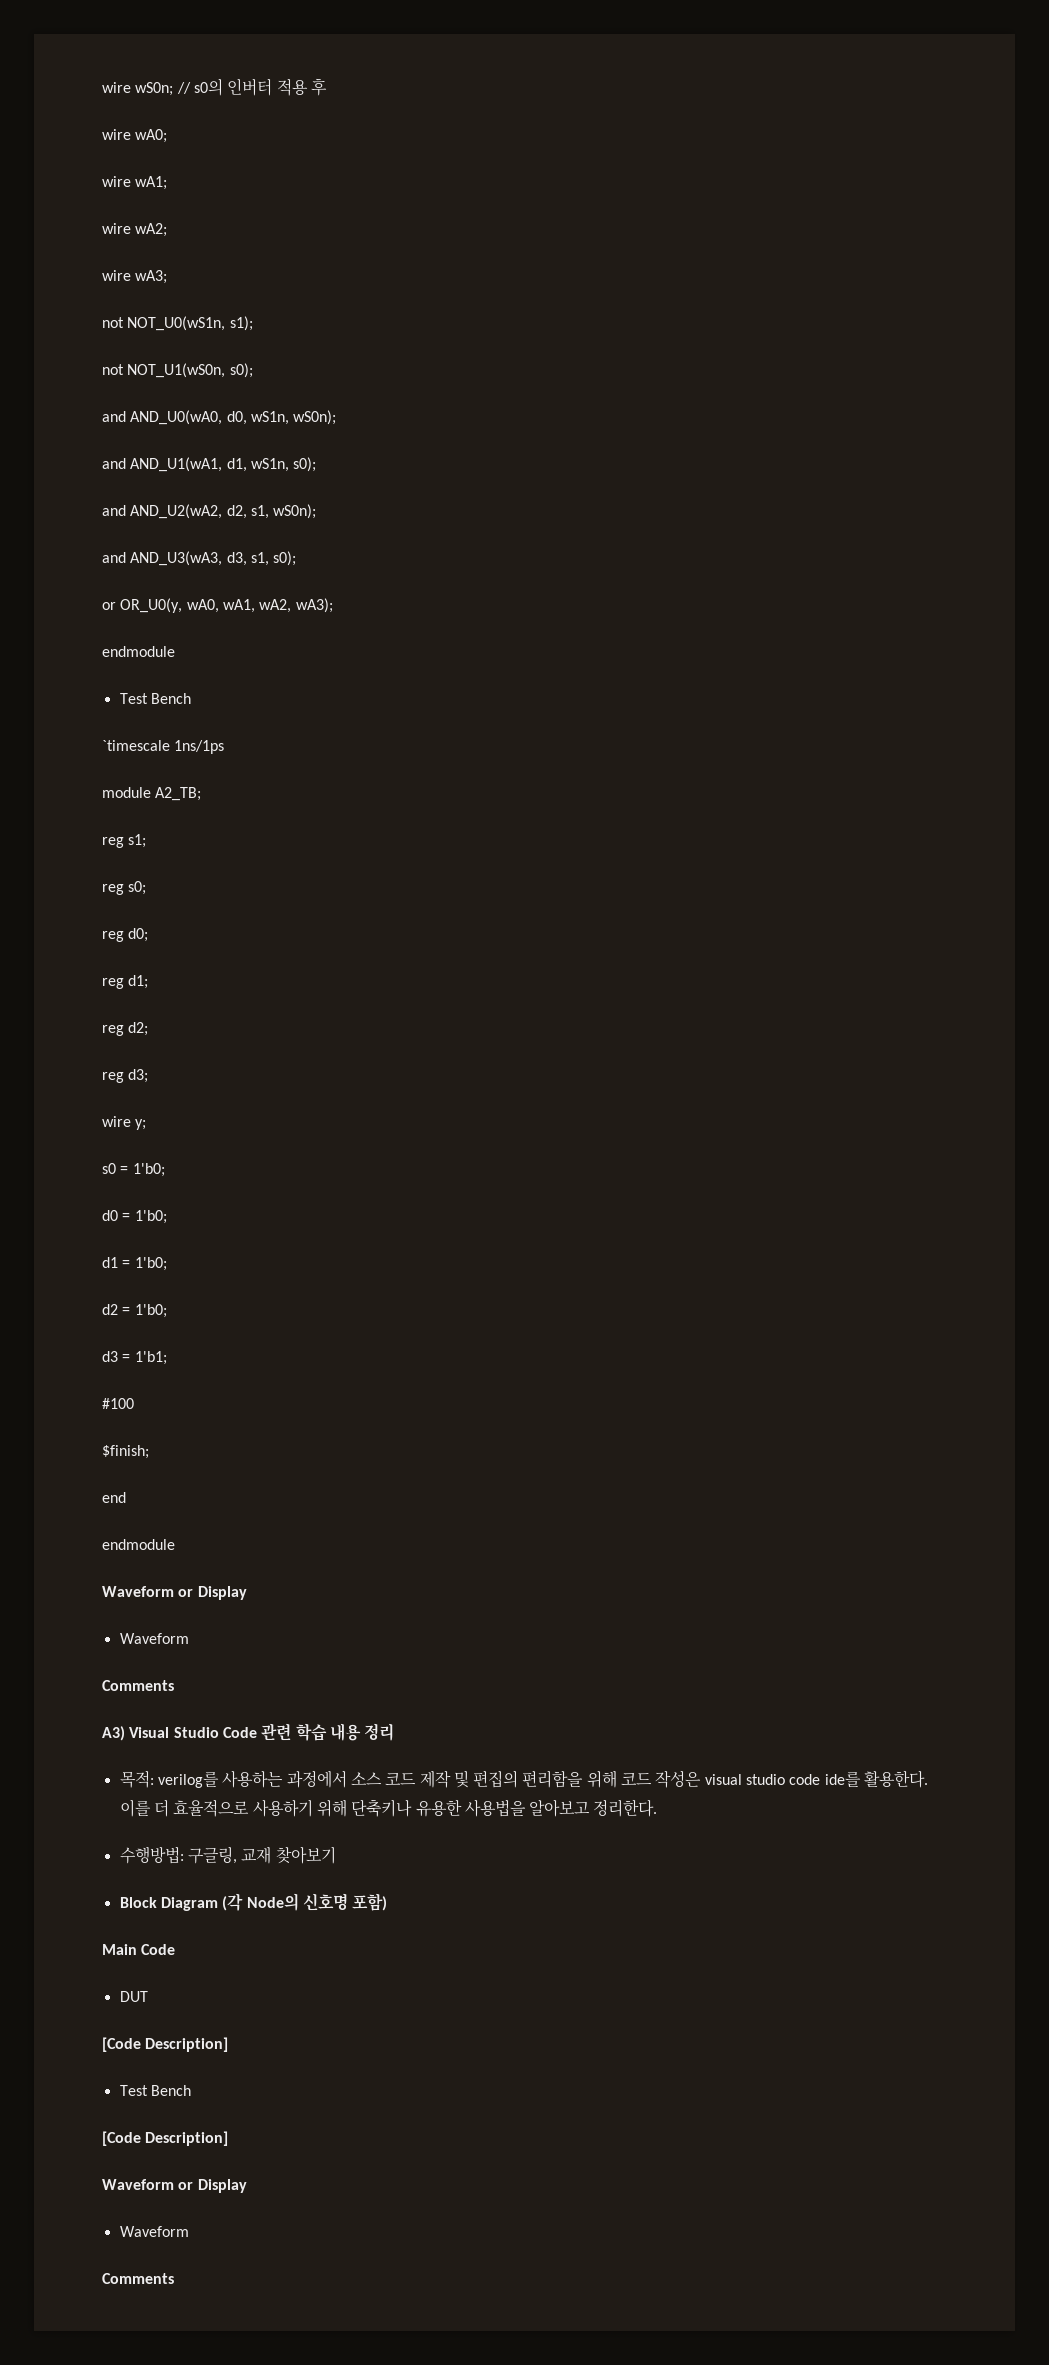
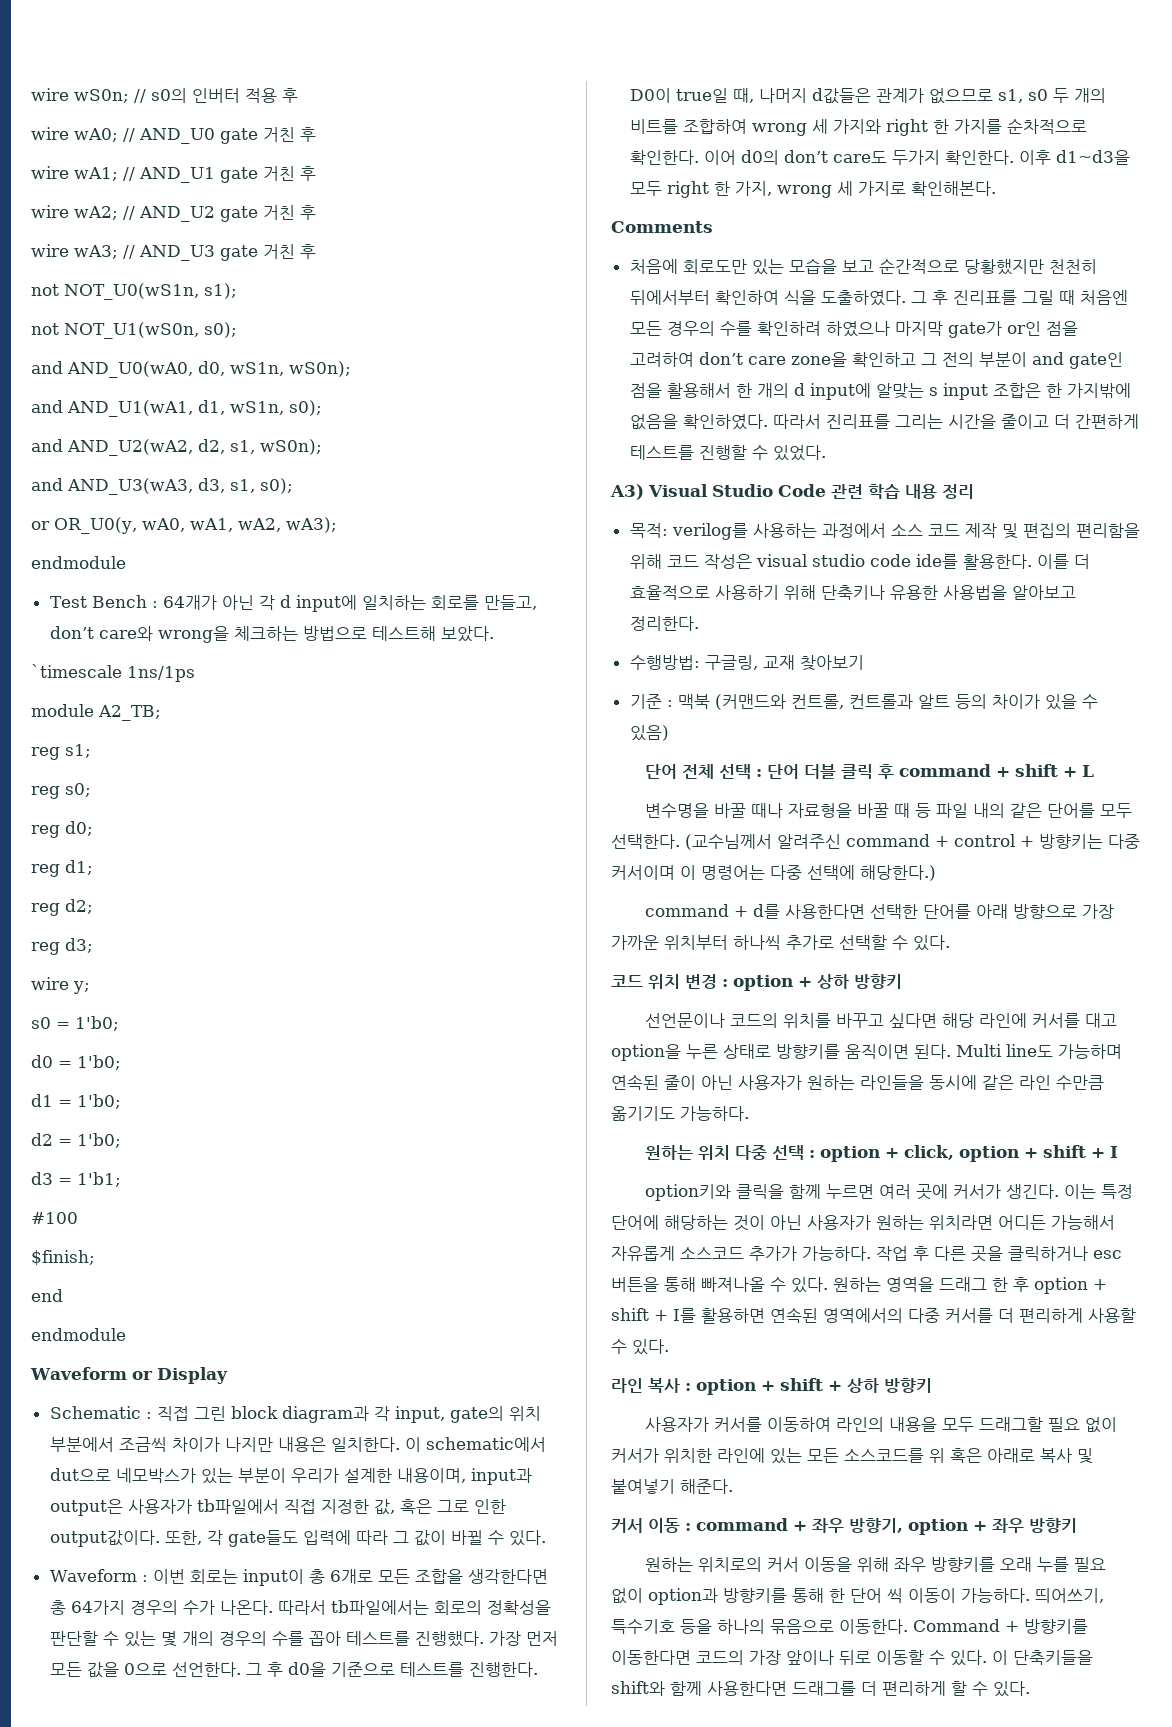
[102,176,168,190] [102,223,168,237] [102,270,168,284] // wire wA1; // wire wA2; // wire wA3; -> [123,127,316,144] [31,166,316,183] [31,205,316,222] [31,244,316,261] // AND_U0 gate 거친 후 // wire wA1; // AND_U1 gate 거친 후 // wire wA2; // AND_U2 gate 거친 후 // wire wA3; // AND_U3 gate 거친 후
(191, 698) none -> [151,595,537,612] [49,626,494,643] : 64개가 아닌 각 d input에 일치하는 회로를 만들고, don’t care와 wrong을 체크하는 방법으로 테스트해 보았다.
[119,1633,189,1644] [102,1680,174,1691] Waveform // Comments -> [49,1406,541,1423] [49,1437,546,1452] [49,1468,532,1485] [49,1499,506,1516] [49,1530,546,1547] [49,1569,548,1586] [49,1600,551,1615] [49,1631,558,1647] [49,1662,538,1678] [629,88,1106,104] [629,118,1087,136] [629,150,1130,165] [629,181,996,198] [611,221,713,233] [629,258,1097,275] [629,290,1128,306] [629,321,1078,338] [629,352,1123,369] [629,383,1131,400] [629,414,1139,430] [629,445,826,461] Schematic : 직접 그린 block diagram과 각 input, gate의 위치 부분에서 조금씩 차이가 나지만 내용은 일치한다. 이 schematic에서 dut으로 네모박스가 있는 부분이 우리가 설계한 내용이며, input과 output은 사용자가 tb파일에서 직접 지정한 값, 혹은 그로 인한 output값이다. 또한, 각 gate들도 입력에 따라 그 값이 바뀔 수 있다. // Waveform : 이번 회로는 input이 총 6개로 모든 조합을 생각한다면 총 64가지 경우의 수가 나온다. 따라서 tb파일에서는 회로의 정확성을 판단할 수 있는 몇 개의 경우의 수를 꼽아 테스트를 진행했다. 가장 먼저 모든 값을 0으로 선언한다. 그 후 d0을 기준으로 테스트를 진행한다. D0이 true일 때, 나머지 d값들은 관계가 없으므로 s1, s0 두 개의 비트를 조합하여 wrong 세 가지와 right 한 가지를 순차적으로 확인한다. 이어 d0의 don’t care도 두가지 확인한다. 이후 d1~d3을 모두 right 한 가지, wrong 세 가지로 확인해본다. // Comments // 처음에 회로도만 있는 모습을 보고 순간적으로 당황했지만 천천히 뒤에서부터 확인하여 식을 도출하였다. 그 후 진리표를 그릴 때 처음엔 모든 경우의 수를 확인하려 하였으나 마지막 gate가 or인 점을 고려하여 don’t care zone을 확인하고 그 전의 부분이 and gate인 점을 활용해서 한 개의 d input에 알맞는 s input 조합은 한 가지밖에 없음을 확인하였다. 따라서 진리표를 그리는 시간을 줄이고 더 간편하게 테스트를 진행할 수 있었다.
[119,1893,388,1911] [102,1944,176,1955] [119,1991,148,2002] [102,2037,229,2052] [119,2085,191,2096] [102,2131,229,2146] [102,2179,247,2193] [119,2226,189,2237] [102,2273,174,2284] Block Diagram (각 Node의 신호명 포함) // Main Code // DUT // [Code Description] // Test Bench // [Code Description] // Waveform or Display // Waveform // Comments -> [629,694,1098,710] [629,725,669,741] [645,764,1095,779] [645,803,1133,818] [611,834,1140,850] [611,865,936,881] [645,904,1115,919] [611,935,950,951] [611,974,902,991] [645,1013,1118,1028] [611,1044,1122,1061] [611,1074,1104,1090] [611,1106,749,1121] [645,1145,1119,1162] [645,1184,1134,1201] [611,1215,1115,1231] [611,1246,1122,1262] [611,1277,1107,1294] [611,1307,1136,1324] [611,1339,669,1355] [611,1378,932,1395] [645,1417,1118,1433] [611,1448,1093,1464] [611,1479,733,1494] [611,1518,1077,1535] [645,1557,1107,1572] [611,1588,1104,1605] [611,1619,1088,1634] [611,1650,1093,1666] [611,1681,1030,1697] 기준 : 맥북 (커맨드와 컨트롤, 컨트롤과 알트 등의 차이가 있을 수 있음) // 단어 전체 선택 : 단어 더블 클릭 후 command + shift + L // 변수명을 바꿀 때나 자료형을 바꿀 때 등 파일 내의 같은 단어를 모두 선택한다. (교수님께서 알려주신 command + control + 방향키는 다중 커서이며 이 명령어는 다중 선택에 해당한다.) // command + d를 사용한다면 선택한 단어를 아래 방향으로 가장 가까운 위치부터 하나씩 추가로 선택할 수 있다. // 코드 위치 변경 : option + 상하 방향키 // 선언문이나 코드의 위치를 바꾸고 싶다면 해당 라인에 커서를 대고 option을 누른 상태로 방향키를 움직이면 된다. Multi line도 가능하며 연속된 줄이 아닌 사용자가 원하는 라인들을 동시에 같은 라인 수만큼 옮기기도 가능하다. // 원하는 위치 다중 선택 : option + click, option + shift + I // option키와 클릭을 함께 누르면 여러 곳에 커서가 생긴다. 이는 특정 단어에 해당하는 것이 아닌 사용자가 원하는 위치라면 어디든 가능해서 자유롭게 소스코드 추가가 가능하다. 작업 후 다른 곳을 클릭하거나 esc 버튼을 통해 빠져나올 수 있다. 원하는 영역을 드래그 한 후 option + shift + I를 활용하면 연속된 영역에서의 다중 커서를 더 편리하게 사용할 수 있다. // 라인 복사 : option + shift + 상하 방향키 // 사용자가 커서를 이동하여 라인의 내용을 모두 드래그할 필요 없이 커서가 위치한 라인에 있는 모든 소스코드를 위 혹은 아래로 복사 및 붙여넣기 해준다. // 커서 이동 : command + 좌우 방향기, option + 좌우 방향키 // 원하는 위치로의 커서 이동을 위해 좌우 방향키를 오래 누를 필요 없이 option과 방향키를 통해 한 단어 씩 이동이 가능하다. 띄어쓰기, 특수기호 등을 하나의 묶음으로 이동한다. Command + 방향키를 이동한다면 코드의 가장 앞이나 뒤로 이동할 수 있다. 이 단축키들을 shift와 함께 사용한다면 드래그를 더 편리하게 할 수 있다.

